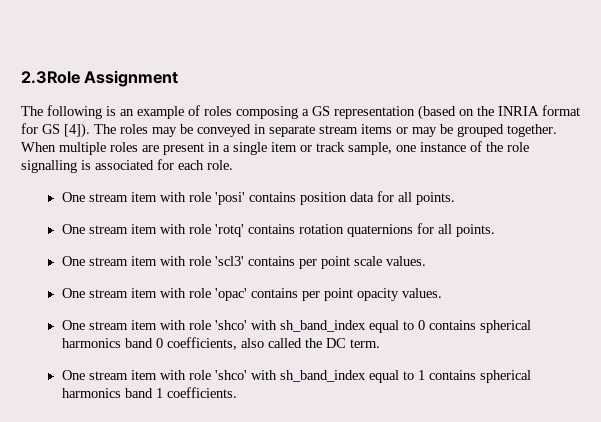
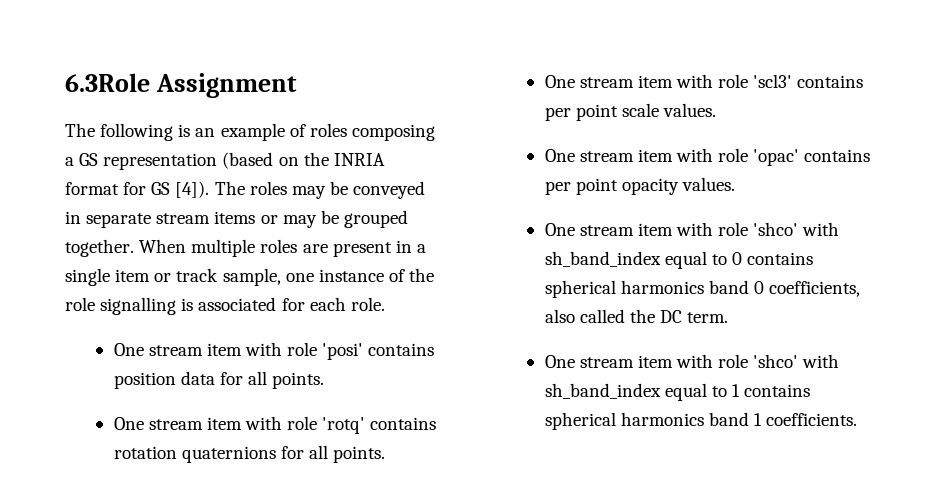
[21,71,80,84] 2.3Role -> [65,73,150,92] 6.3Role

